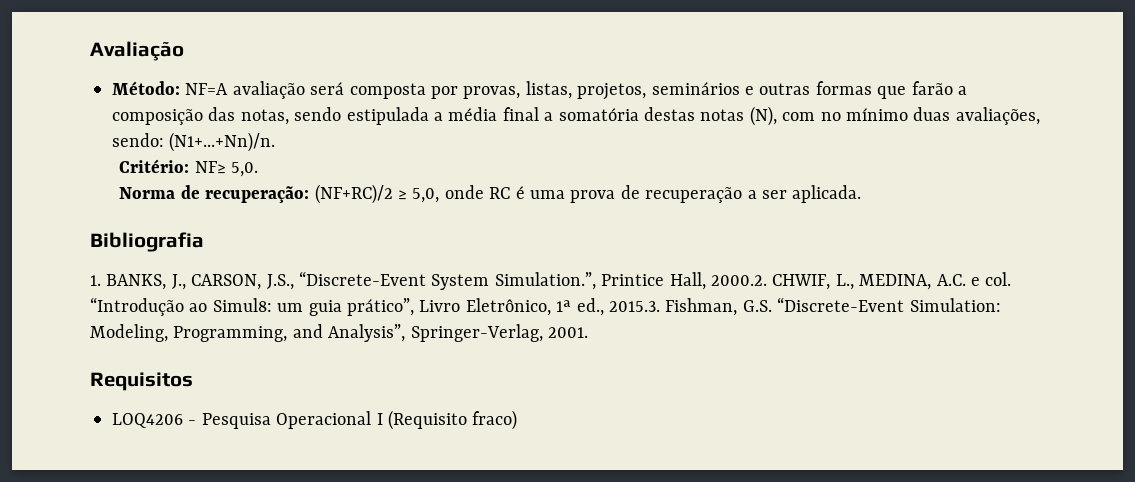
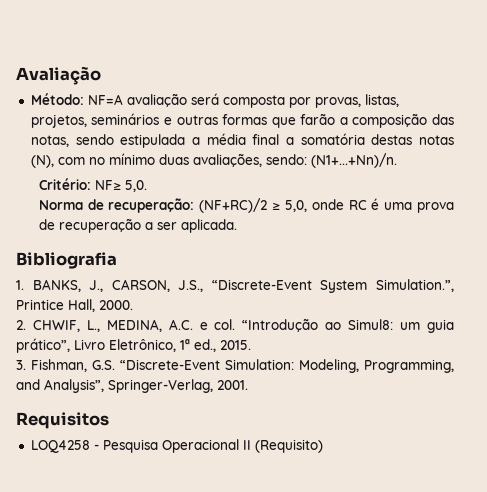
[710,275,767,286] 2000.2. -> [99,300,133,310] [16,320,26,330] 2000. // 2.
[608,301,660,312] 2015.3. -> [220,340,251,350] [16,360,26,370] 2015. // 3.
[112,413,183,428] LOQ4206 -> [30,440,90,453] LOQ4258
[376,410,518,430] I (Requisito fraco) -> [242,439,323,453] II (Requisito)

